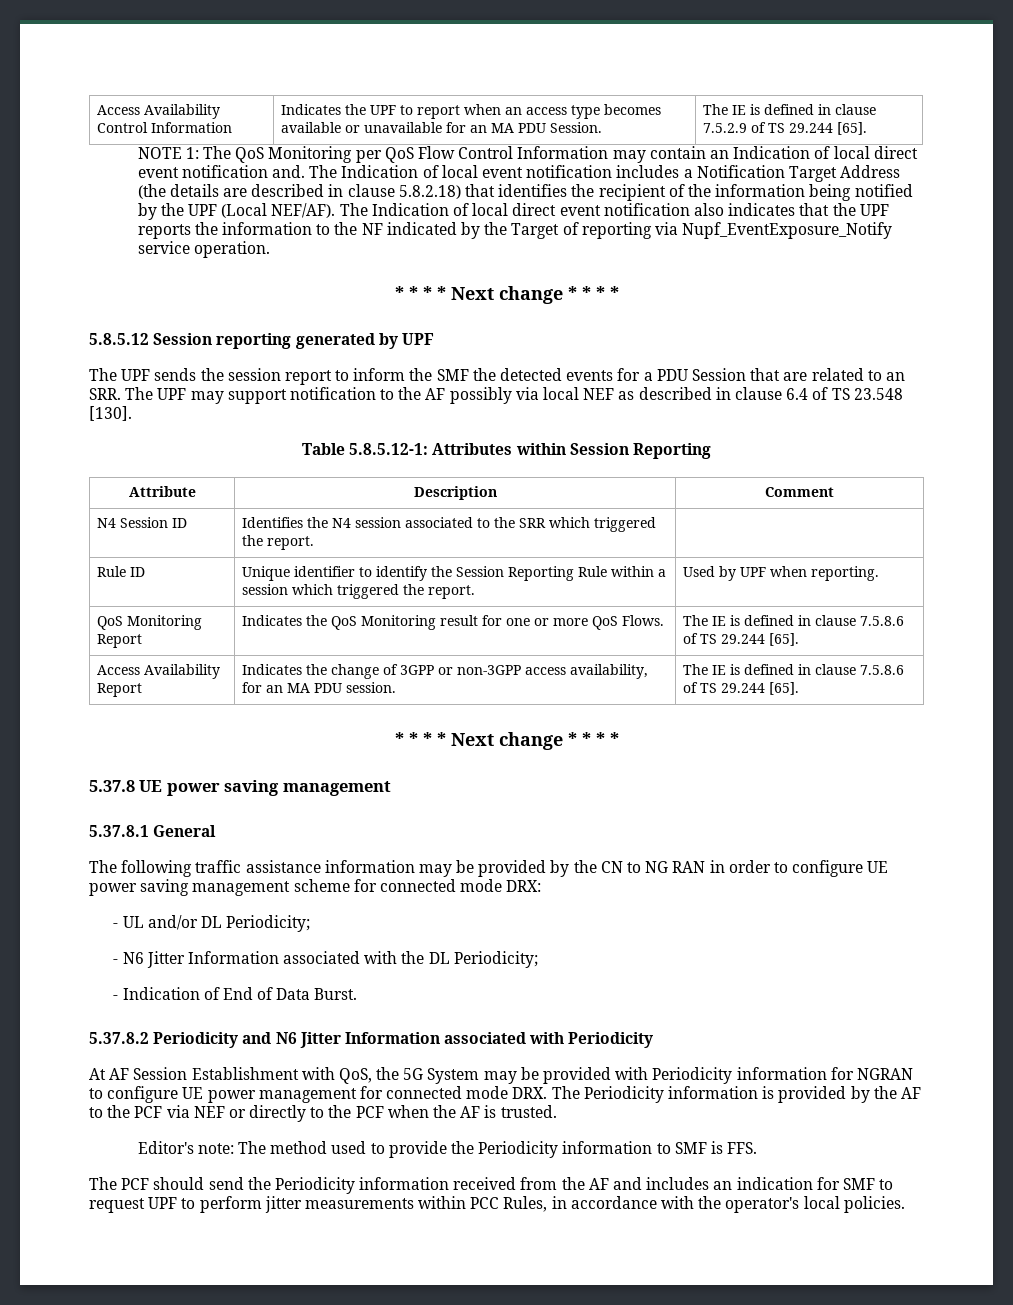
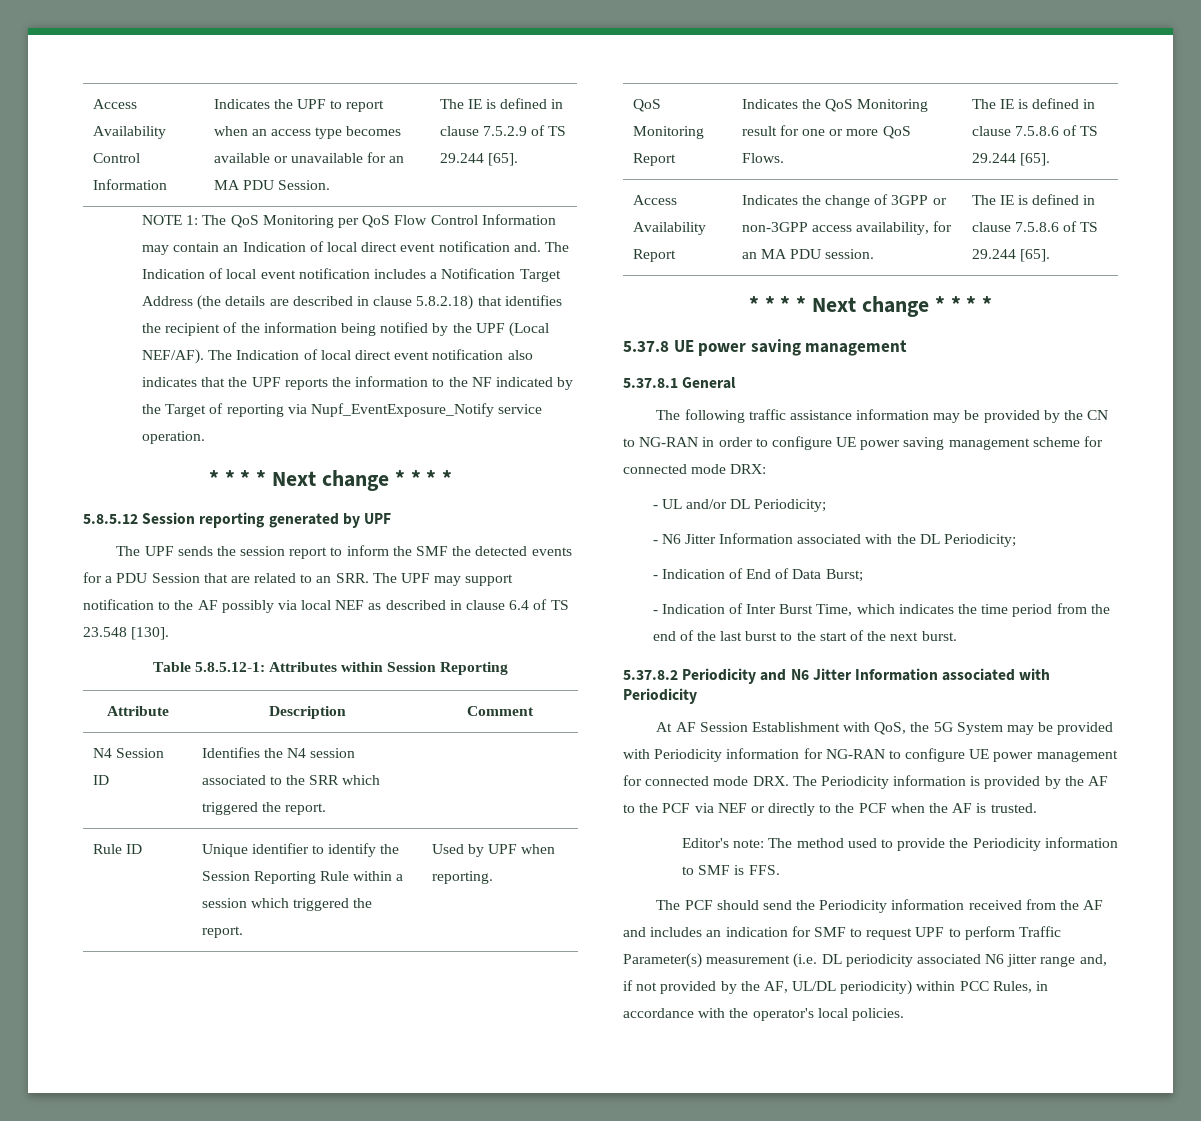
[645,861,706,873] NG RAN -> [639,437,699,447] NG-RAN
[314,988,358,1000] Burst. -> [825,569,863,582] [652,603,1110,617] [652,630,957,641] Burst; // - Indication of Inter Burst Time, which indicates the time period from the end of the last burst to the start of the next burst.
[856,1068,913,1080] NGRAN -> [825,749,885,759] NG-RAN
[264,1196,414,1213] jitter measurements -> [1019,926,1062,937] [623,953,1107,968] [623,980,913,995] Traffic Parameter(s) measurement (i.e. DL periodicity associated N6 jitter range and, if not provided by the AF, UL/DL periodicity)

